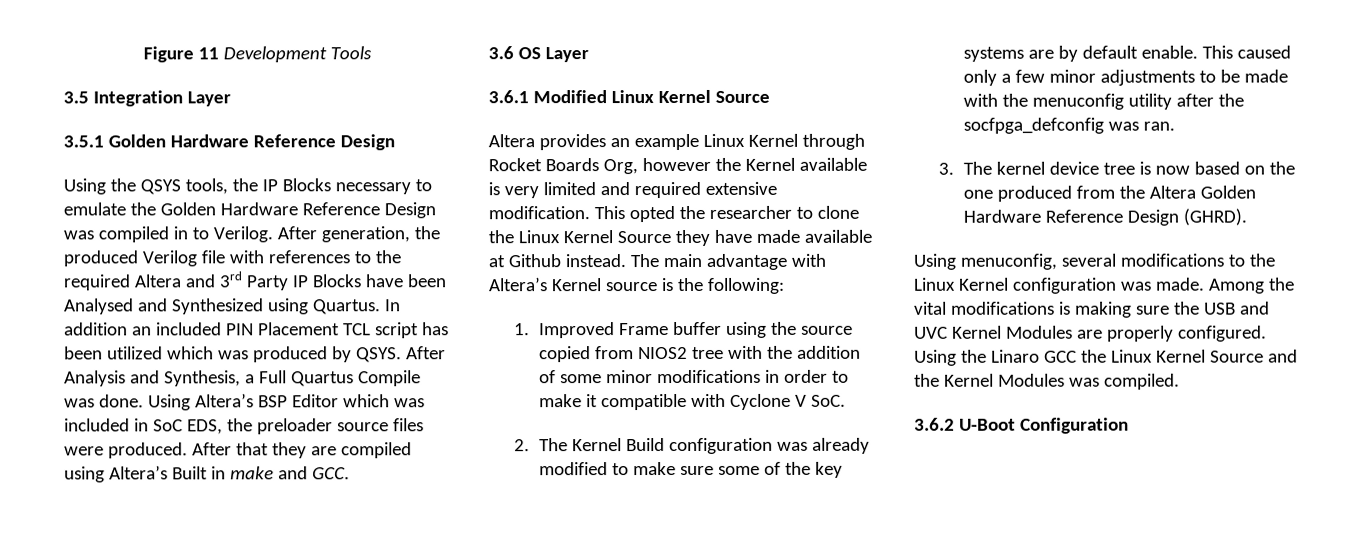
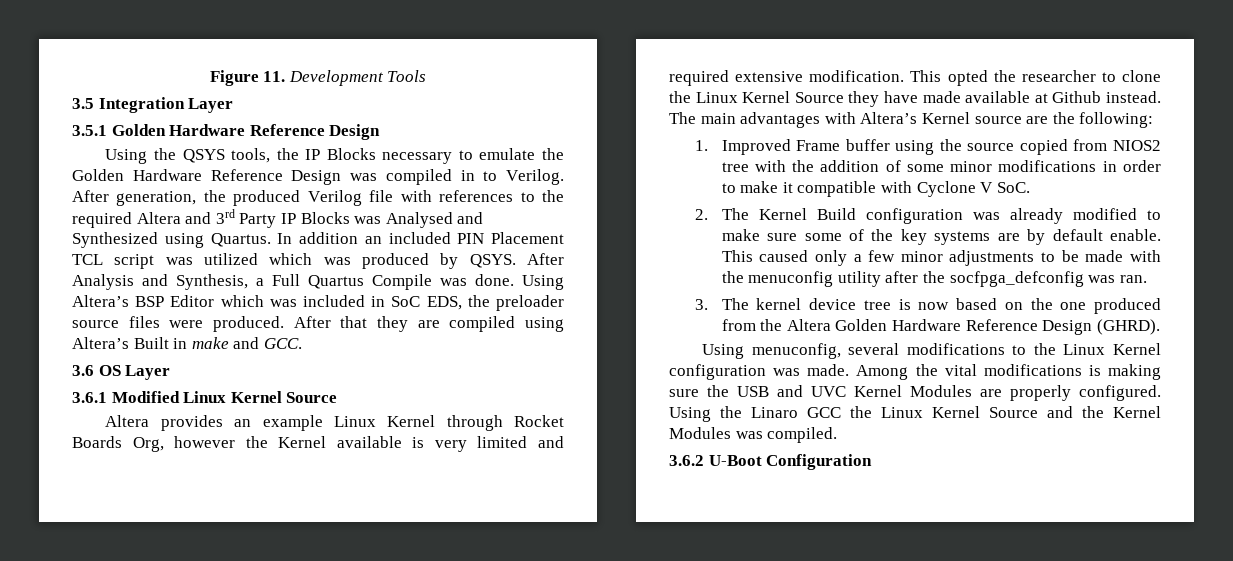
[197,47,219,60] 11 -> [263,71,286,82] 11.
[364,274,447,288] have been -> [354,216,382,224] was
[421,322,449,336] [64,346,103,360] has been -> [165,257,193,265] was
[705,253,787,270] advantage -> [740,112,821,128] advantages
[661,278,674,292] is -> [1026,116,1049,124] are

